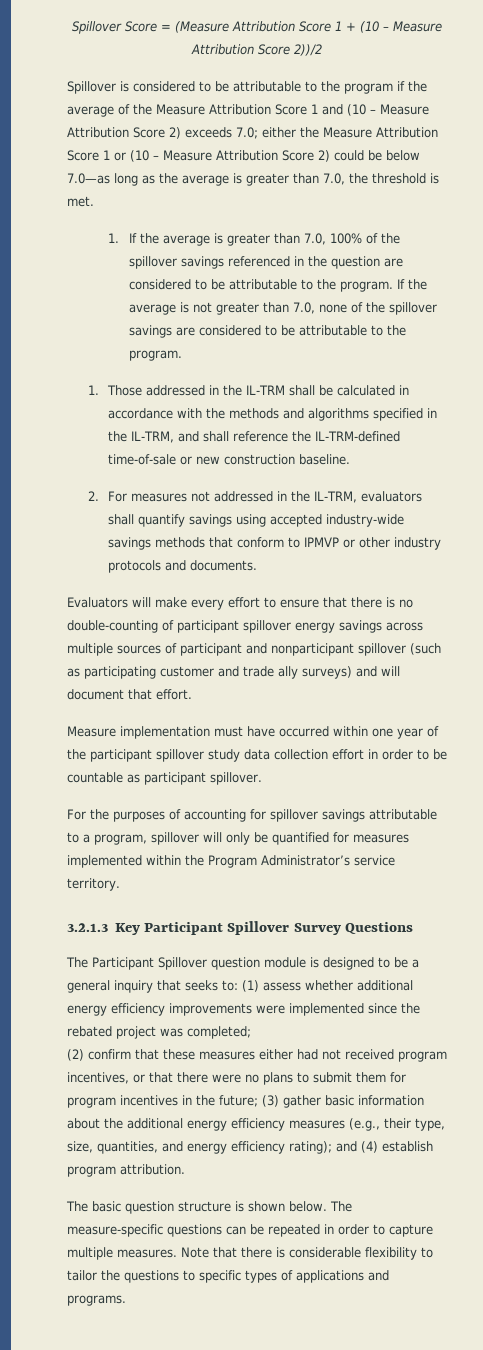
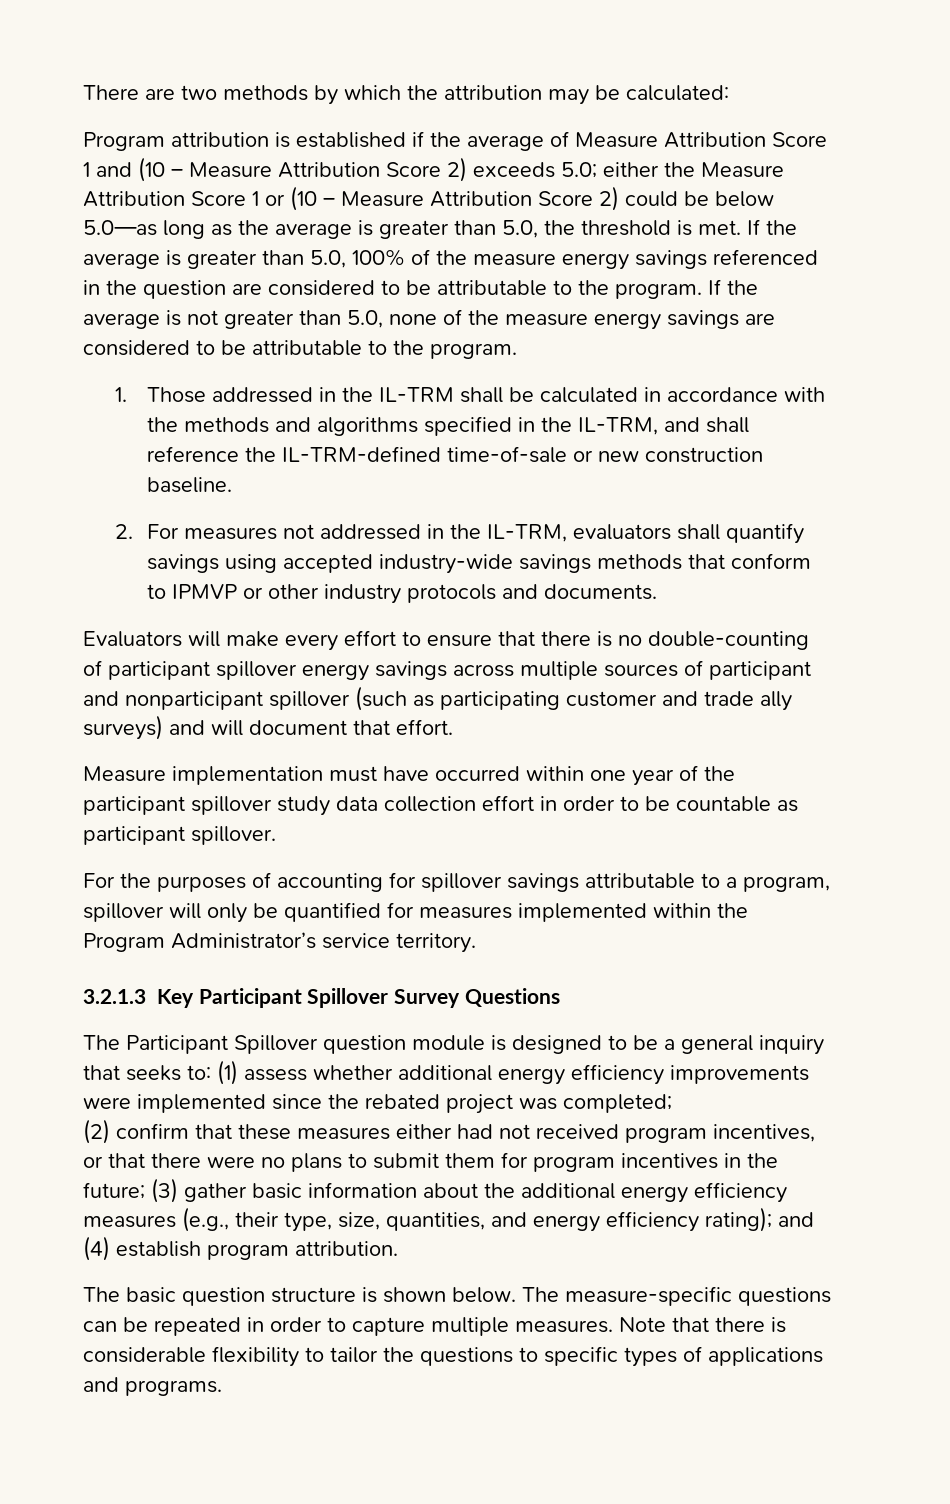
[72,21,442,34] [191,44,322,56] [67,81,393,94] Spillover Score = (Measure Attribution Score 1 + (10 – Measure Attribution Score 2))/2 // Spillover is considered to be attributable to the program -> [83,85,729,105] [83,132,406,151] There are two methods by which the attribution may be calculated: // Program attribution is established
[133,104,152,115] the -> (569, 139) none
[236,127,258,139] 7.0; -> [561,162,597,178] 5.0;
[67,173,110,184] 7.0—as -> [83,220,157,236] 5.0—as
[323,173,345,185] 7.0, -> [502,220,538,238] 5.0,
[108,233,120,243] // 1. -> (741, 227) none
[303,233,326,245] 7.0, -> [310,250,346,268] 5.0,
[128,256,177,269] spillover -> [473,253,629,270] measure energy
[292,302,315,314] 7.0, -> [347,310,383,328] 5.0,
[388,302,437,315] spillover -> [505,313,661,330] measure energy

